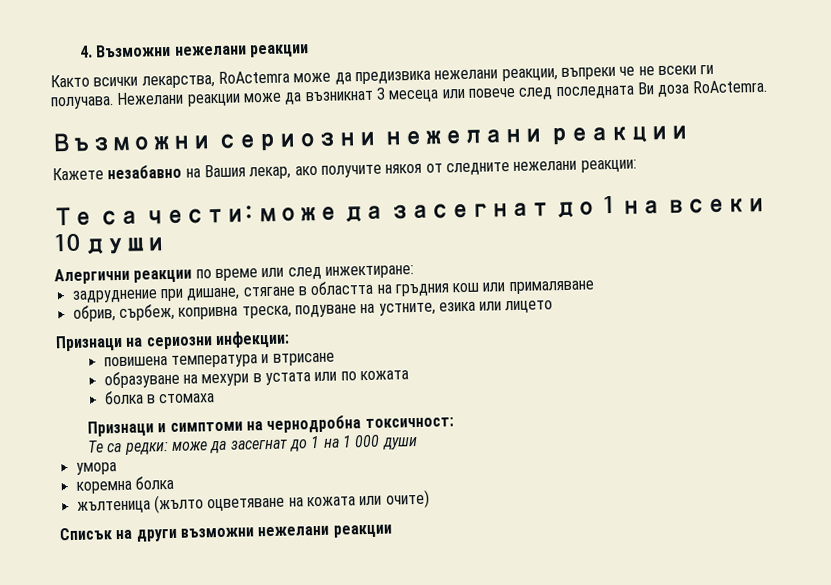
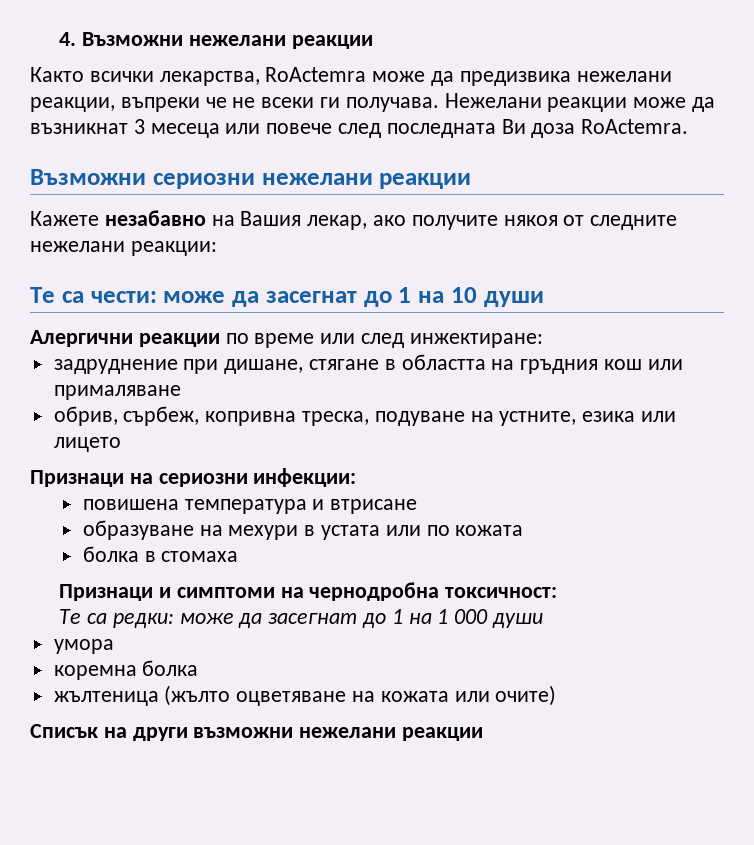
[666,196,768,214] всеки -> (444, 297) none

